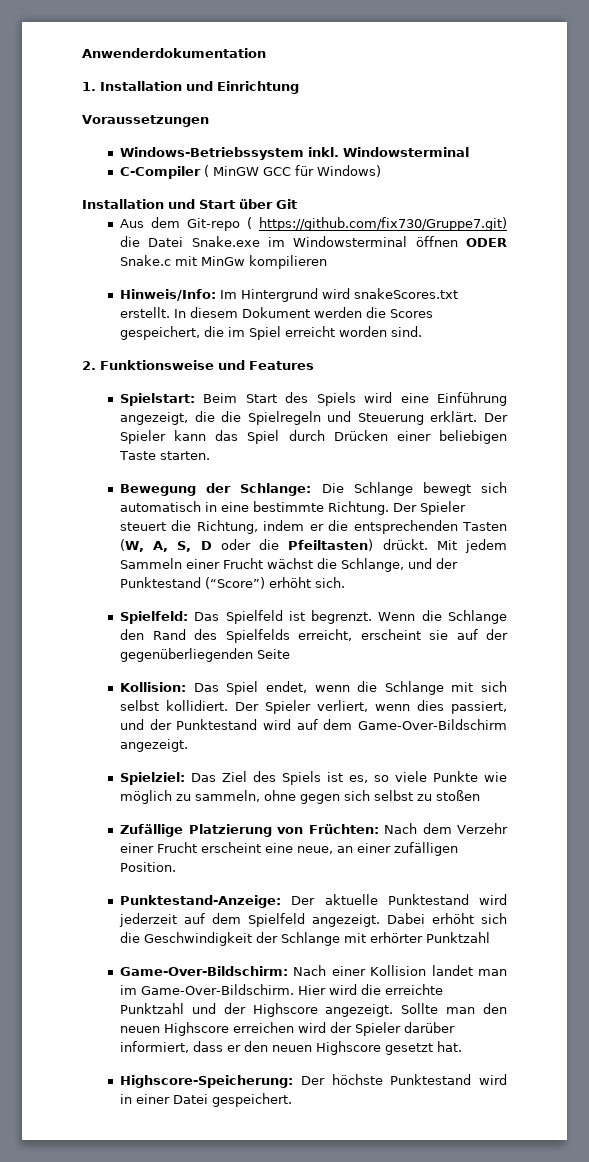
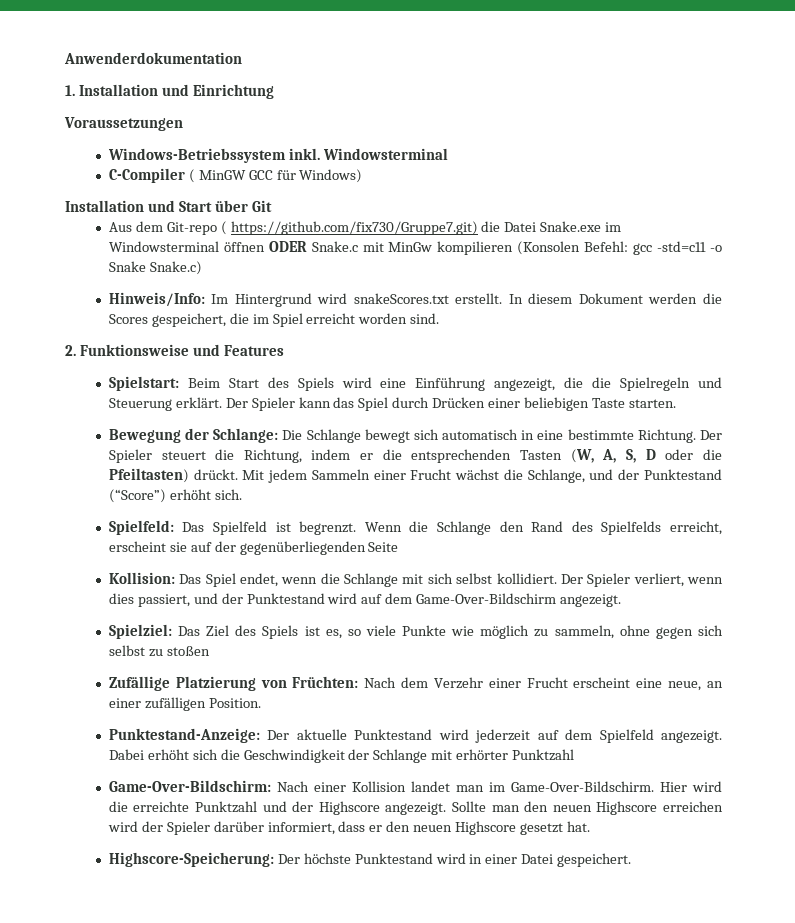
(328, 262) none -> [517,241,722,255] [108,261,202,275] (Konsolen Befehl: gcc -std=c11 -o Snake Snake.c)

